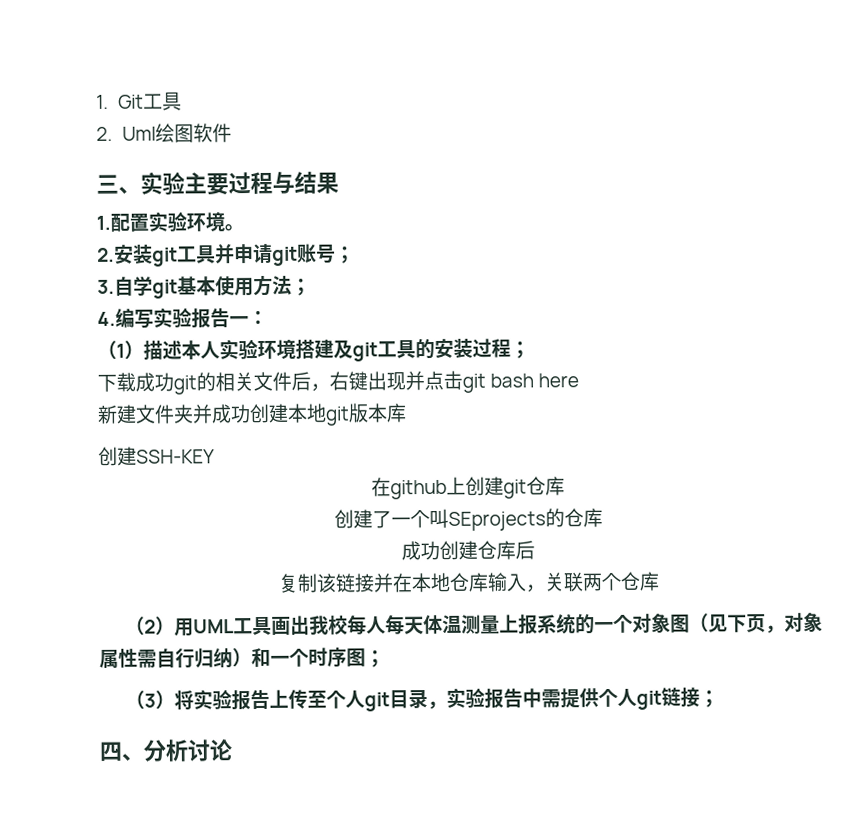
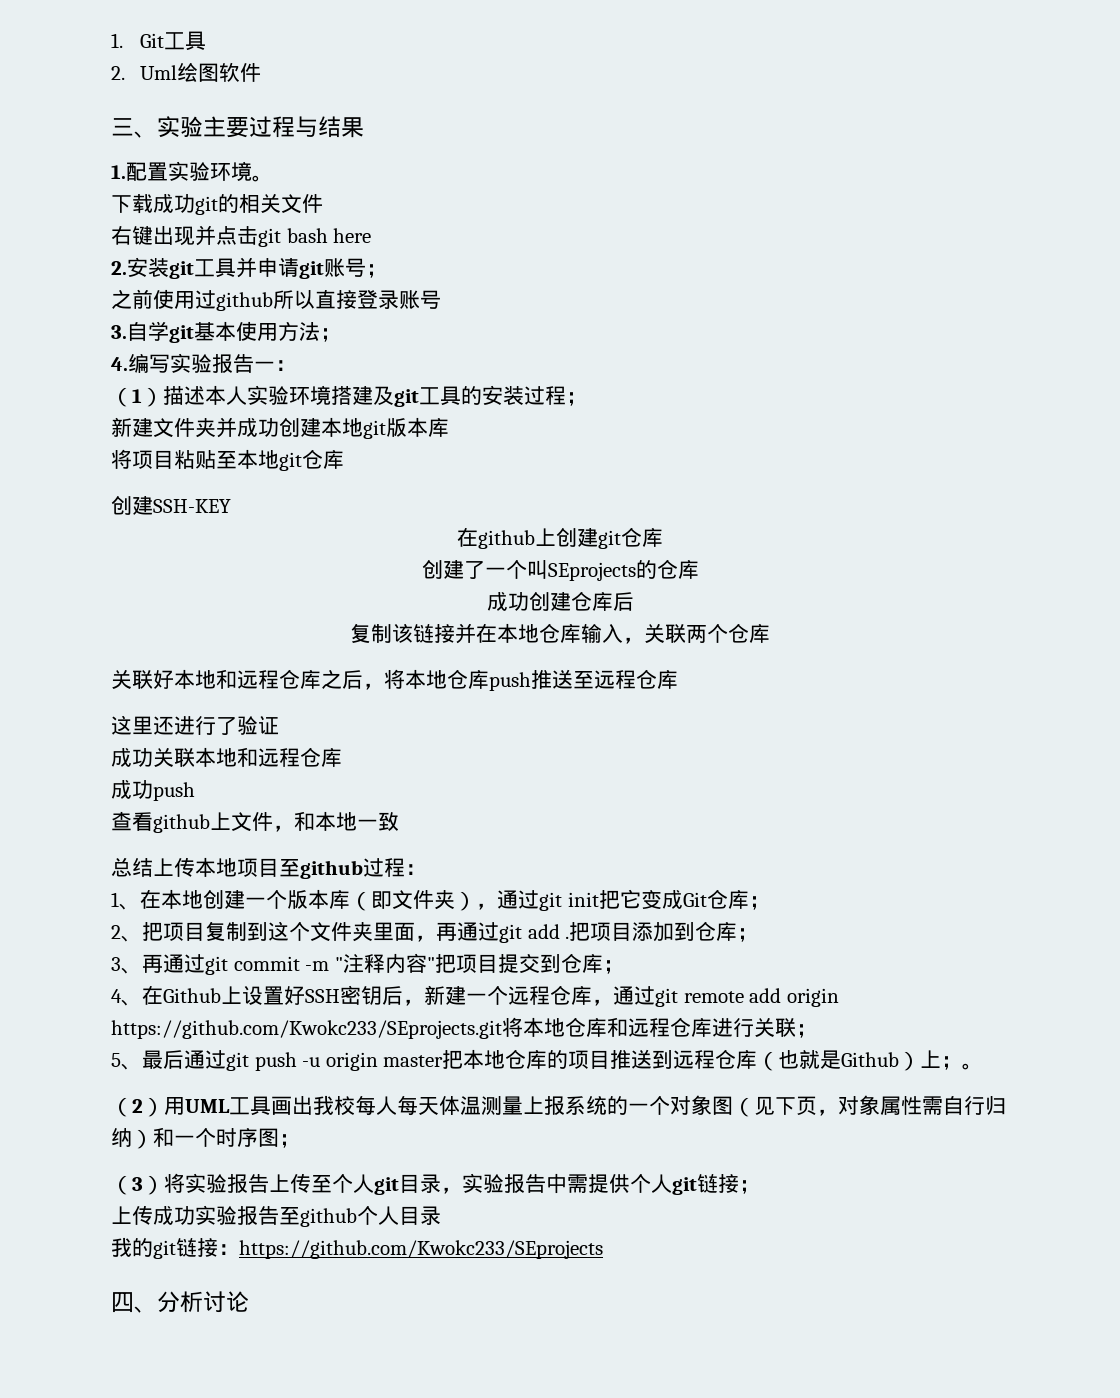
(244, 228) none -> [111,193,323,215] [111,225,372,247] // 下载成功git的相关文件 // 右键出现并点击git bash here
(355, 255) none -> [111,289,441,311] // 之前使用过github所以直接登录账号
[97,370,580,395] // 下载成功git的相关文件后，右键出现并点击git bash here -> (587, 399) none
(407, 413) none -> [111,449,344,471] // 将项目粘贴至本地git仓库
(660, 581) none -> [111,669,678,691] [111,715,279,735] [111,747,342,767] [111,780,195,801] [111,811,399,833] [111,857,426,879] [111,889,770,911] [111,921,759,943] [111,953,624,975] [111,985,839,1007] [111,1017,817,1039] [111,1049,984,1071] // 关联好本地和远程仓库之后，将本地仓库push推送至远程仓库 // 这里还进行了验证 // 成功关联本地和远程仓库 // 成功push // 查看github上文件，和本地一致 // 总结上传本地项目至github过程： // 1、在本地创建一个版本库（即文件夹），通过git init把它变成Git仓库； // 2、把项目复制到这个文件夹里面，再通过git add .把项目添加到仓库； // 3、再通过git commit -m "注释内容"把项目提交到仓库； // 4、在Github上设置好SSH密钥后，新建一个远程仓库，通过git remote add origin https://github.com/Kwokc233/SEprojects.git将本地仓库和远程仓库进行关联； // 5、最后通过git push -u origin master把本地仓库的项目推送到远程仓库（也就是Github）上；。
(719, 699) none -> [111,1205,441,1227] [111,1237,603,1259] // 上传成功实验报告至github个人目录 // 我的git链接：https://github.com/Kwokc233/SEprojects

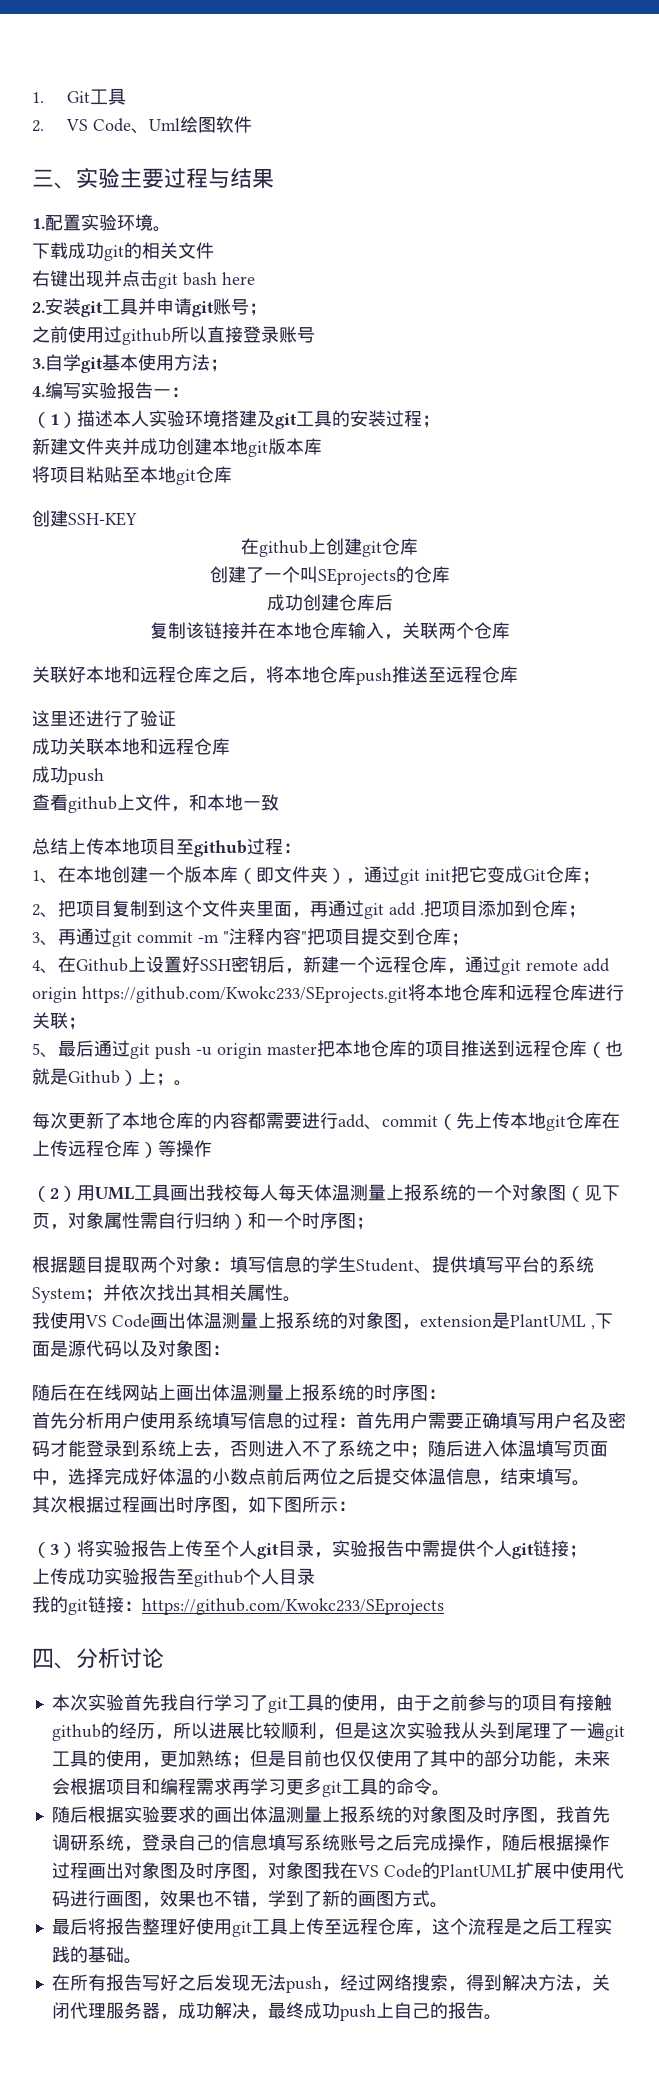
(125, 73) none -> [66,118,150,134] VS Code、
(984, 1066) none -> [32,1112,620,1131] [32,1140,212,1158] // 每次更新了本地仓库的内容都需要进行add、commit（先上传本地git仓库在上传远程仓库）等操作
(300, 1141) none -> [32,1256,594,1274] [32,1284,301,1303] [32,1312,613,1330] [32,1340,230,1357] [32,1384,446,1401] [32,1412,626,1429] [32,1440,608,1458] [32,1468,590,1486] [32,1496,356,1514] // 根据题目提取两个对象：填写信息的学生Student、提供填写平台的系统System；并依次找出其相关属性。 // 我使用VS Code画出体温测量上报系统的对象图，extension是PlantUML ,下面是源代码以及对象图： // 随后在在线网站上画出体温测量上报系统的时序图： // 首先分析用户使用系统填写信息的过程：首先用户需要正确填写用户名及密码才能登录到系统上去，否则进入不了系统之中；随后进入体温填写页面中，选择完成好体温的小数点前后两位之后提交体温信息，结束填写。 // 其次根据过程画出时序图，如下图所示：
(249, 1301) none -> [51,1694,612,1713] [51,1722,625,1741] [51,1750,610,1768] [51,1778,450,1797] [51,1806,610,1824] [51,1834,610,1852] [51,1862,624,1880] [51,1890,448,1908] [51,1918,612,1937] [51,1946,142,1964] [51,1974,610,1993] [51,2002,502,2021] // 本次实验首先我自行学习了git工具的使用，由于之前参与的项目有接触github的经历，所以进展比较顺利，但是这次实验我从头到尾理了一遍git工具的使用，更加熟练；但是目前也仅仅使用了其中的部分功能，未来会根据项目和编程需求再学习更多git工具的命令。 // 随后根据实验要求的画出体温测量上报系统的对象图及时序图，我首先调研系统，登录自己的信息填写系统账号之后完成操作，随后根据操作过程画出对象图及时序图，对象图我在VS Code的PlantUML扩展中使用代码进行画图，效果也不错，学到了新的画图方式。 // 最后将报告整理好使用git工具上传至远程仓库，这个流程是之后工程实践的基础。 // 在所有报告写好之后发现无法push，经过网络搜索，得到解决方法，关闭代理服务器，成功解决，最终成功push上自己的报告。

